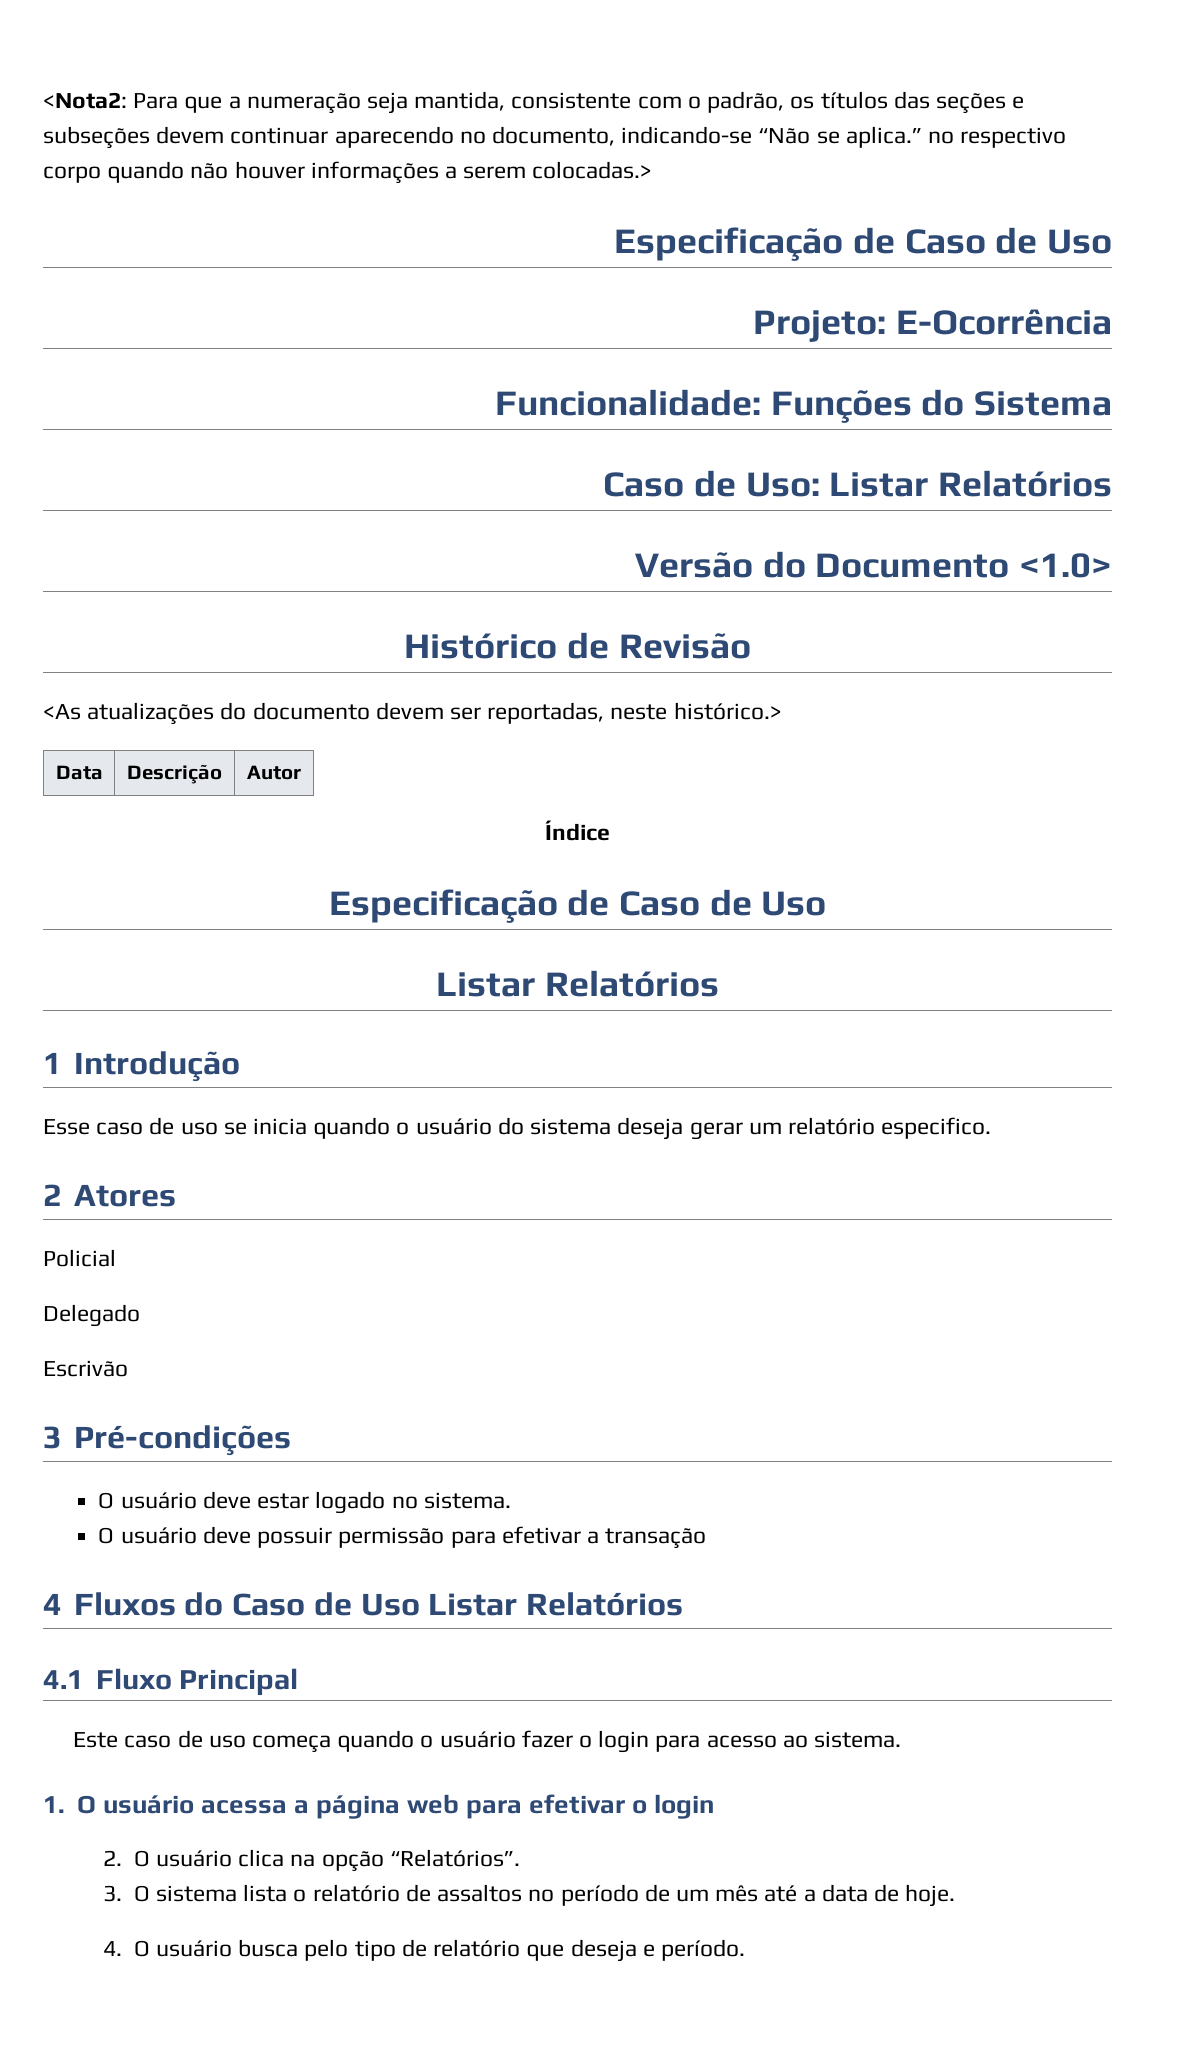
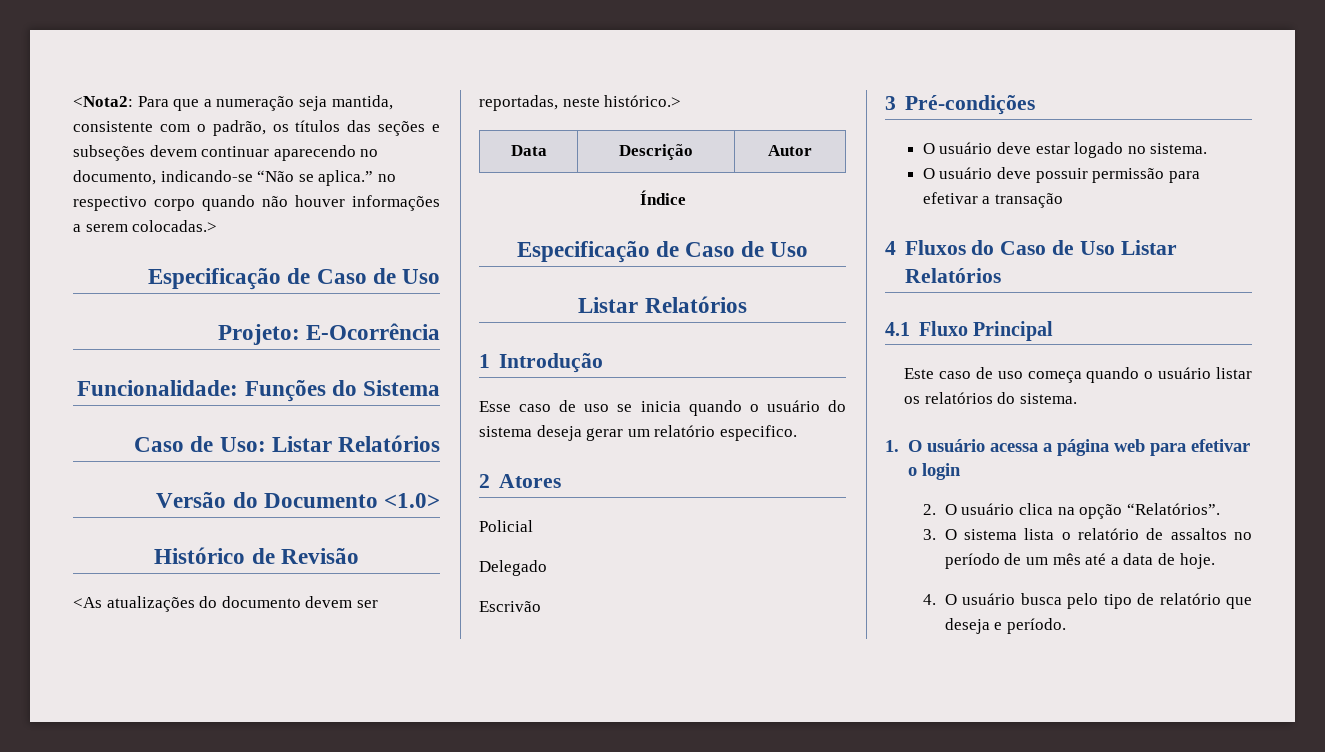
[521,1730,808,1753] fazer o login para acesso ao -> [1216,367,1252,379] [904,392,1016,404] listar os relatórios do

